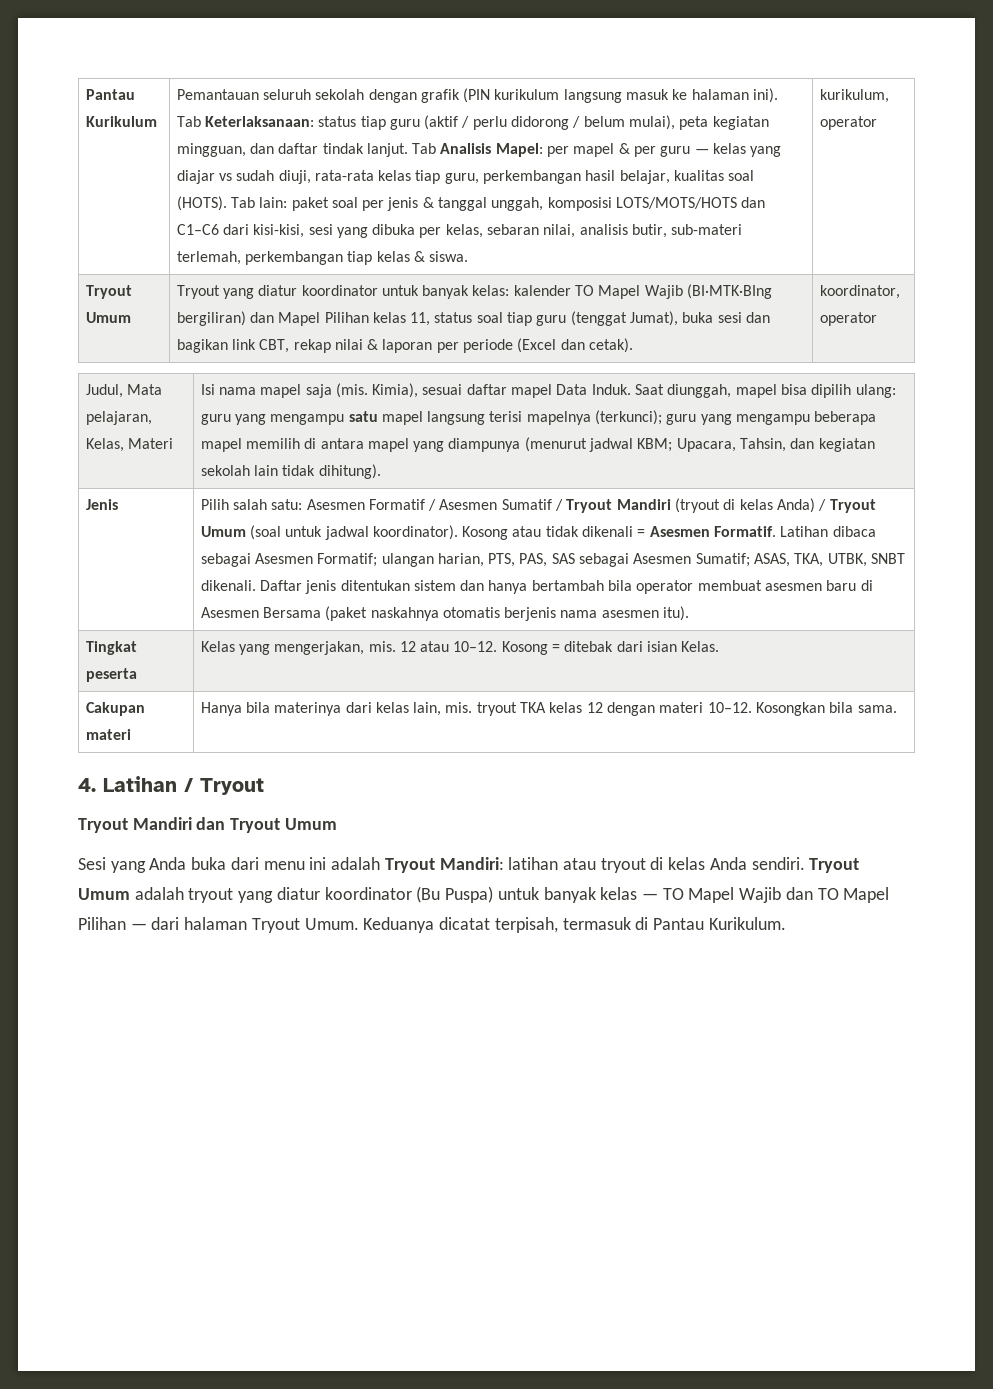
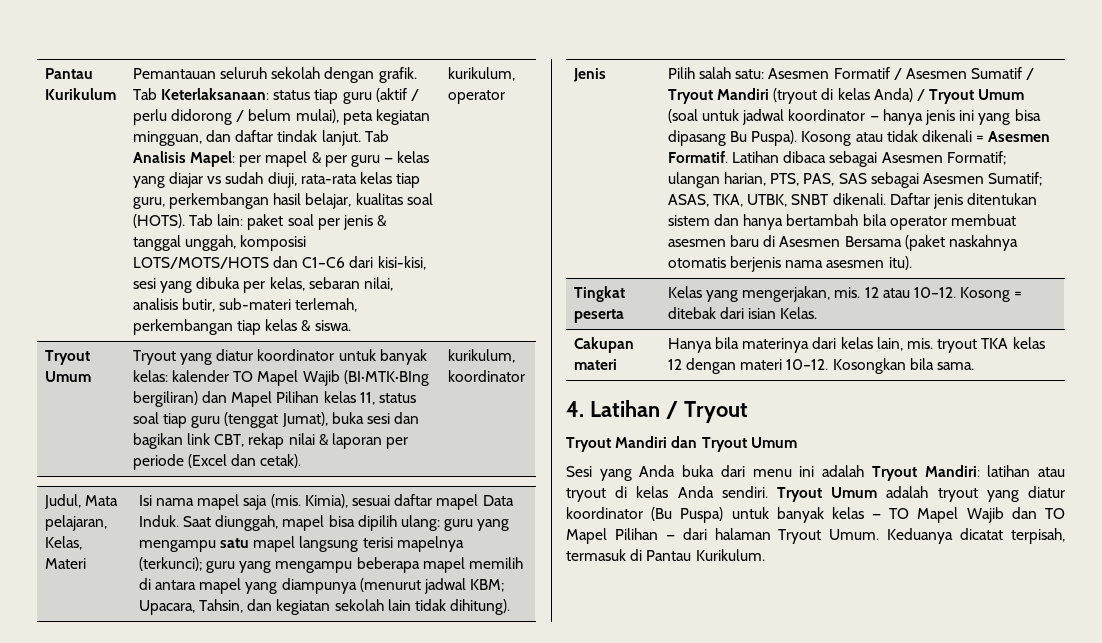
[420,88,779,103] grafik (PIN kurikulum langsung masuk ke halaman ini). -> [378,67,417,83] grafik.
[819,285,900,299] [819,312,877,326] koordinator, operator -> [447,349,515,363] [447,370,525,382] kurikulum, koordinator
[372,525,458,540] koordinator). -> [788,109,1041,125] [667,130,798,146] koordinator — hanya jenis ini yang bisa dipasang Bu Puspa).

